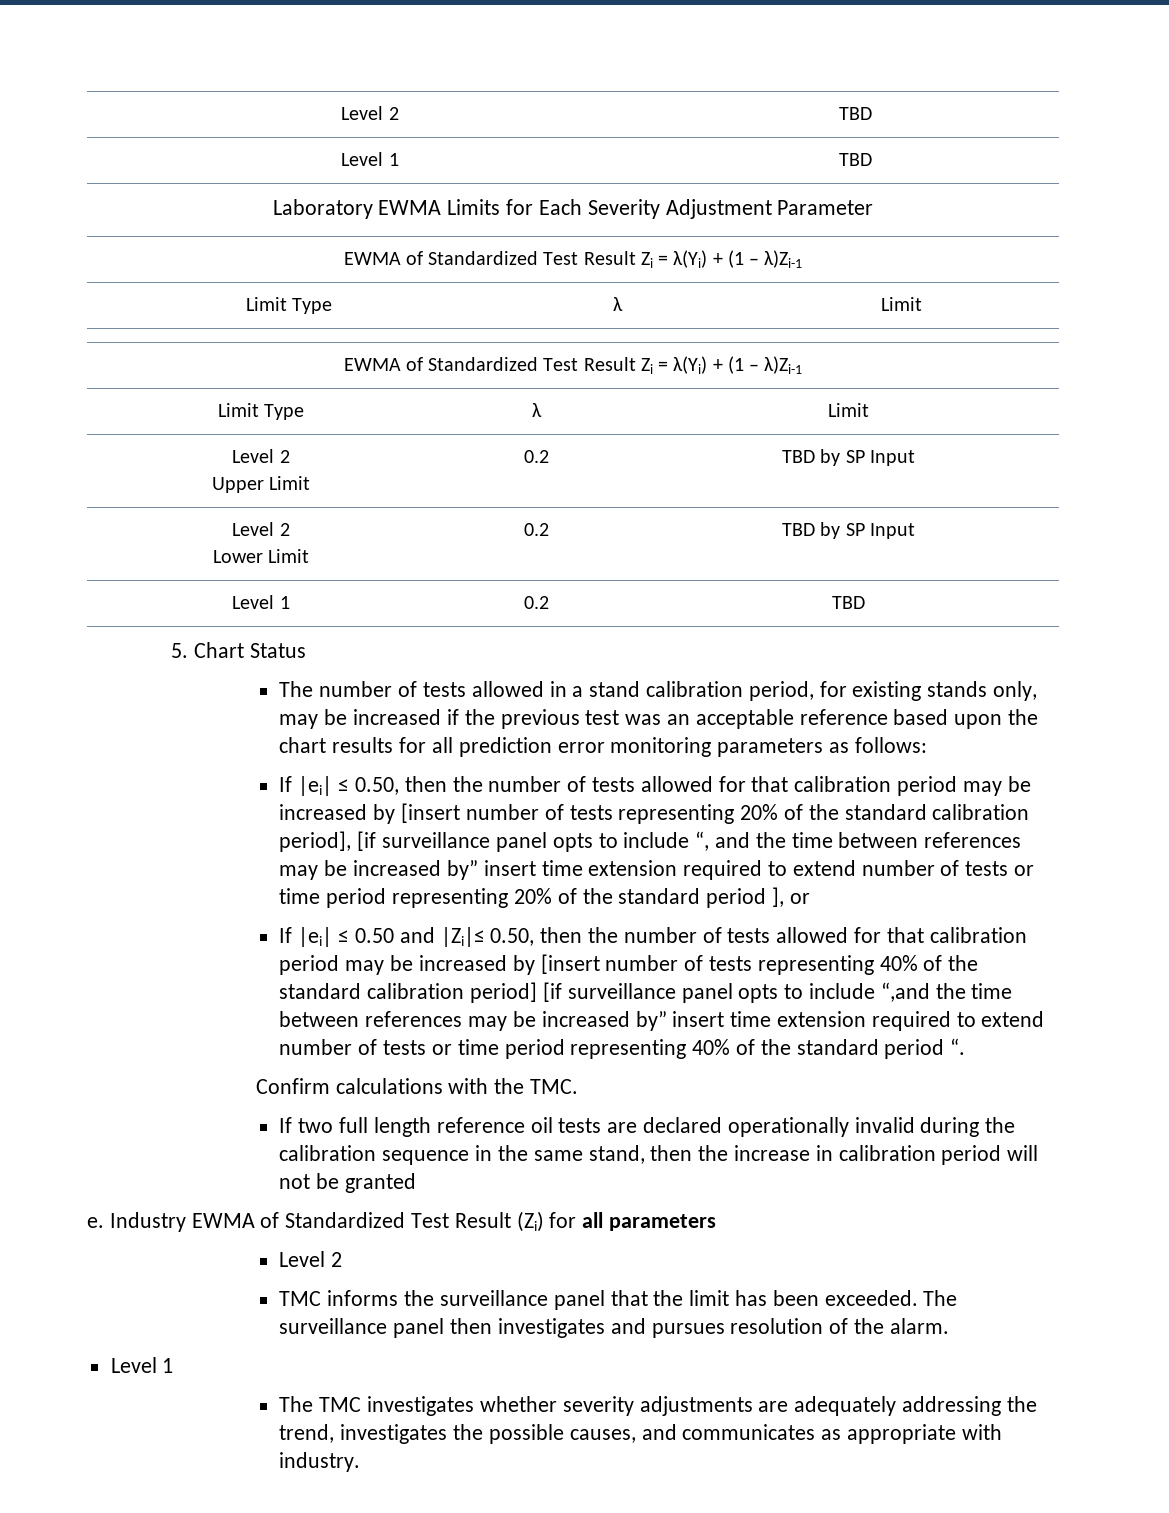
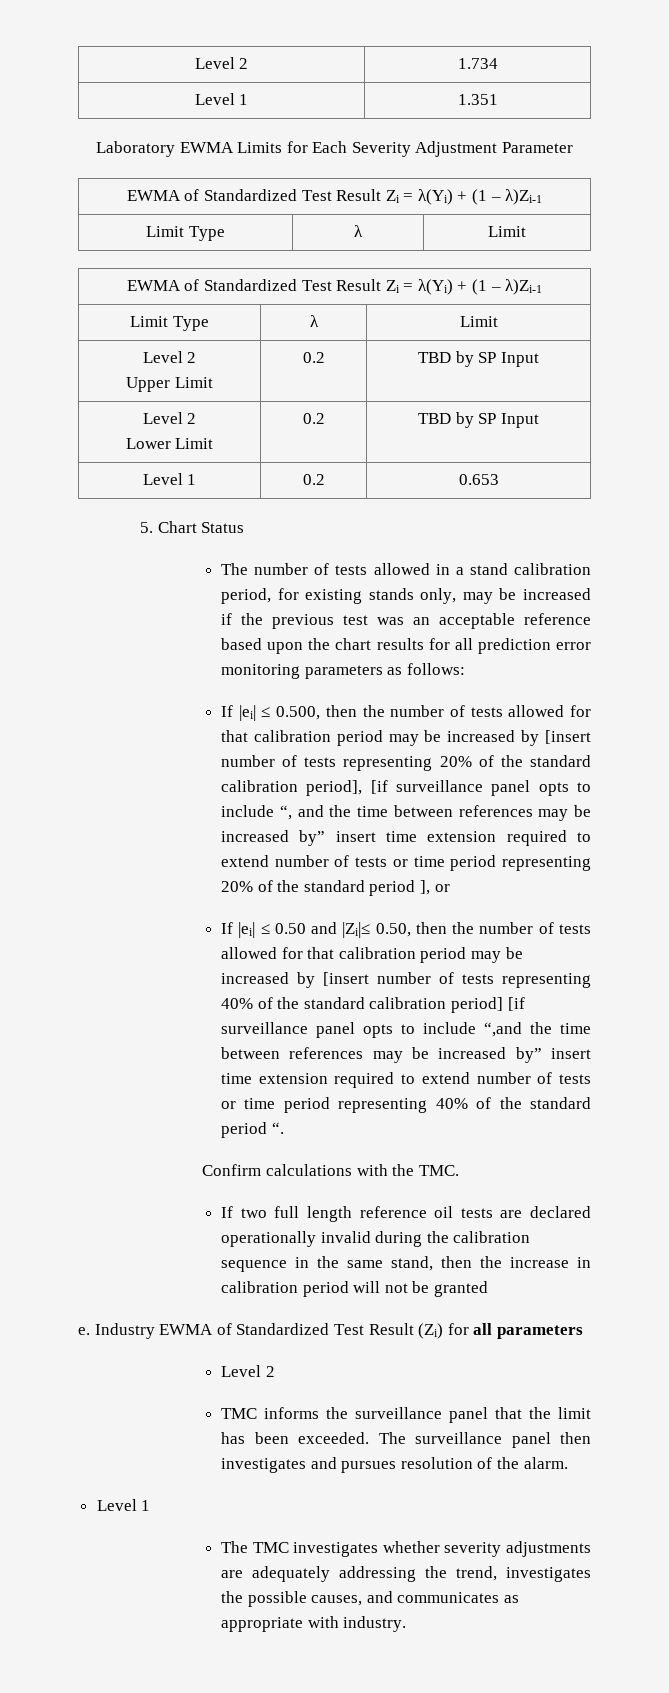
[839,107,872,120] [341,152,399,166] [839,153,872,166] TBD // Level 1 | TBD -> [457,58,498,69] [194,93,249,105] [457,94,498,105] 1.734 // Level 1 | 1.351
[832,596,865,609] TBD -> [458,474,499,485] 0.653
[354,777,399,795] 0.50, -> [276,706,321,720] 0.500,

